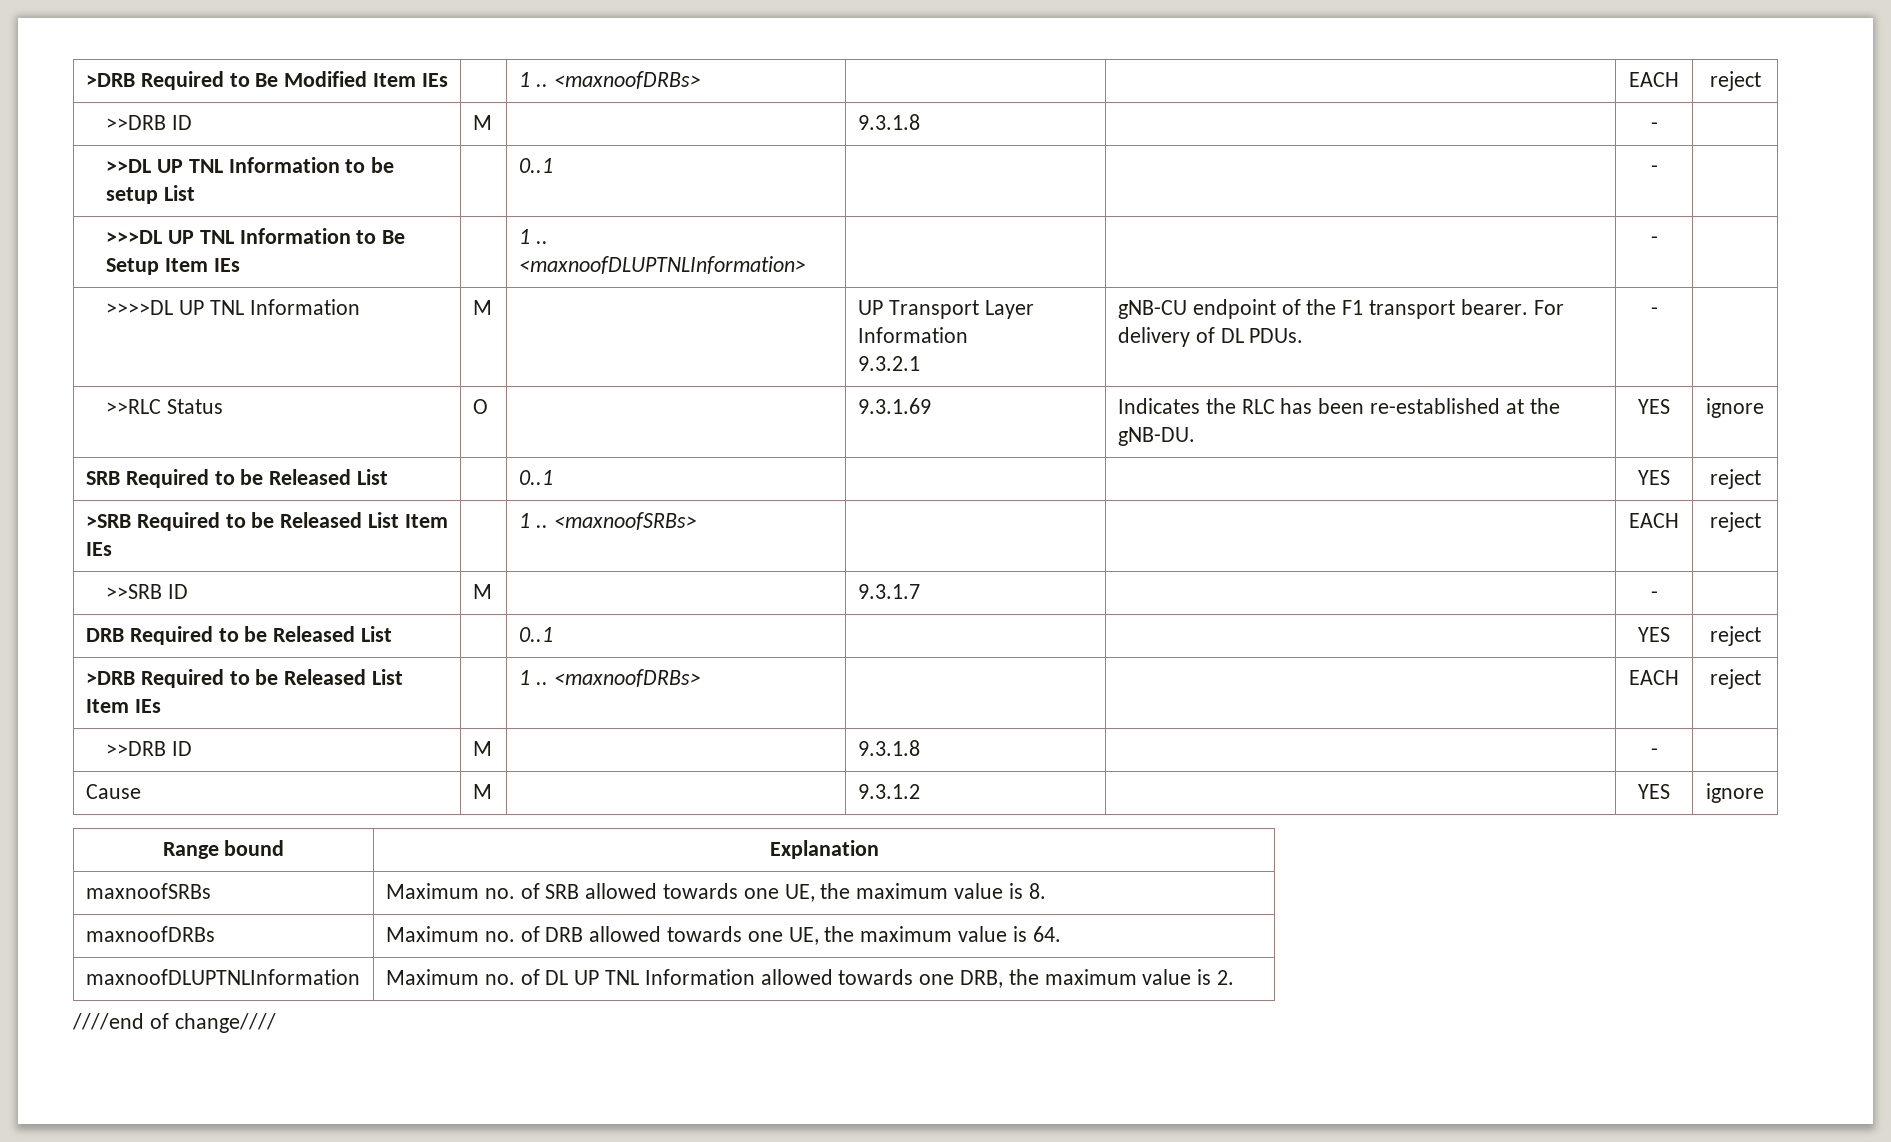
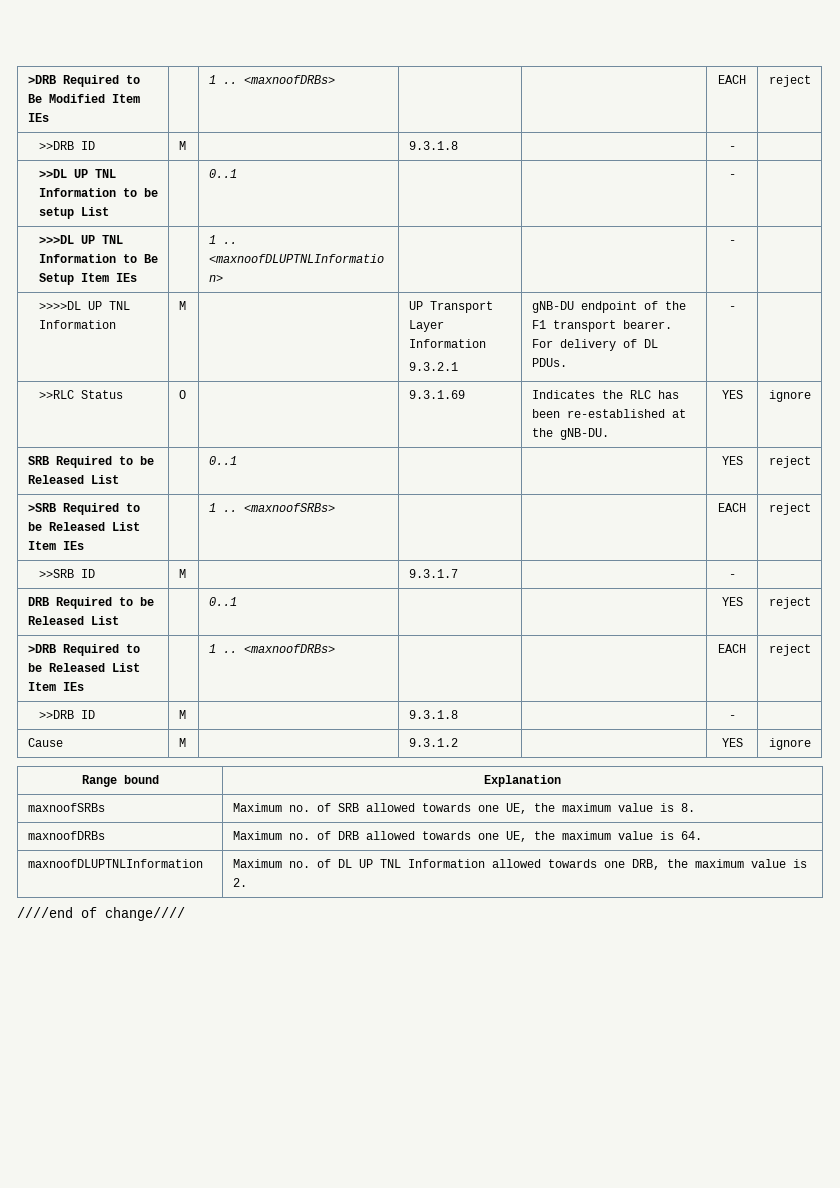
[1117,300,1187,319] gNB-CU -> [531,301,574,313] gNB-DU

